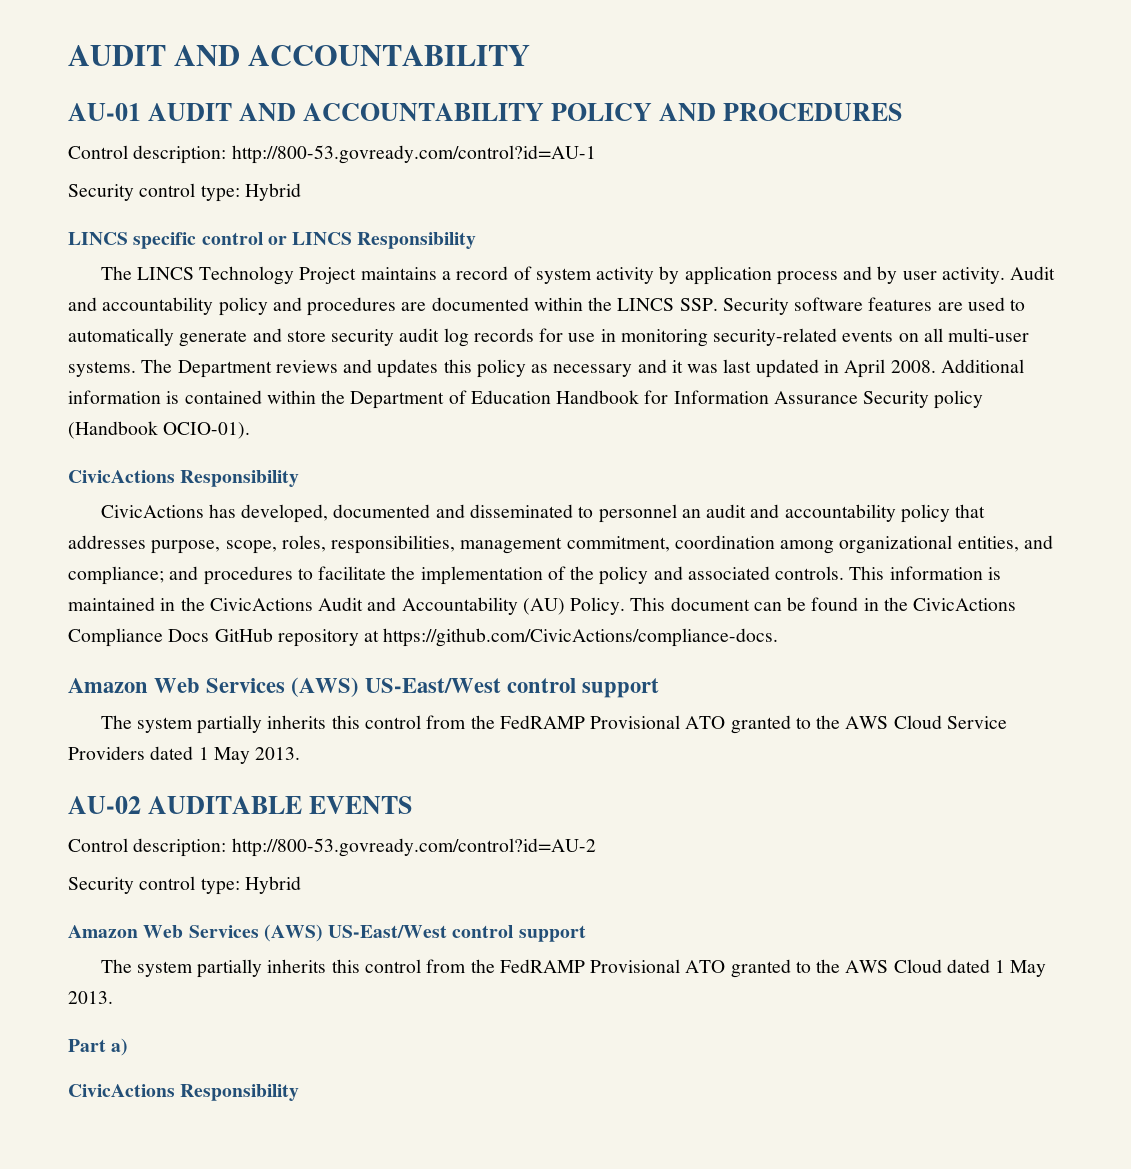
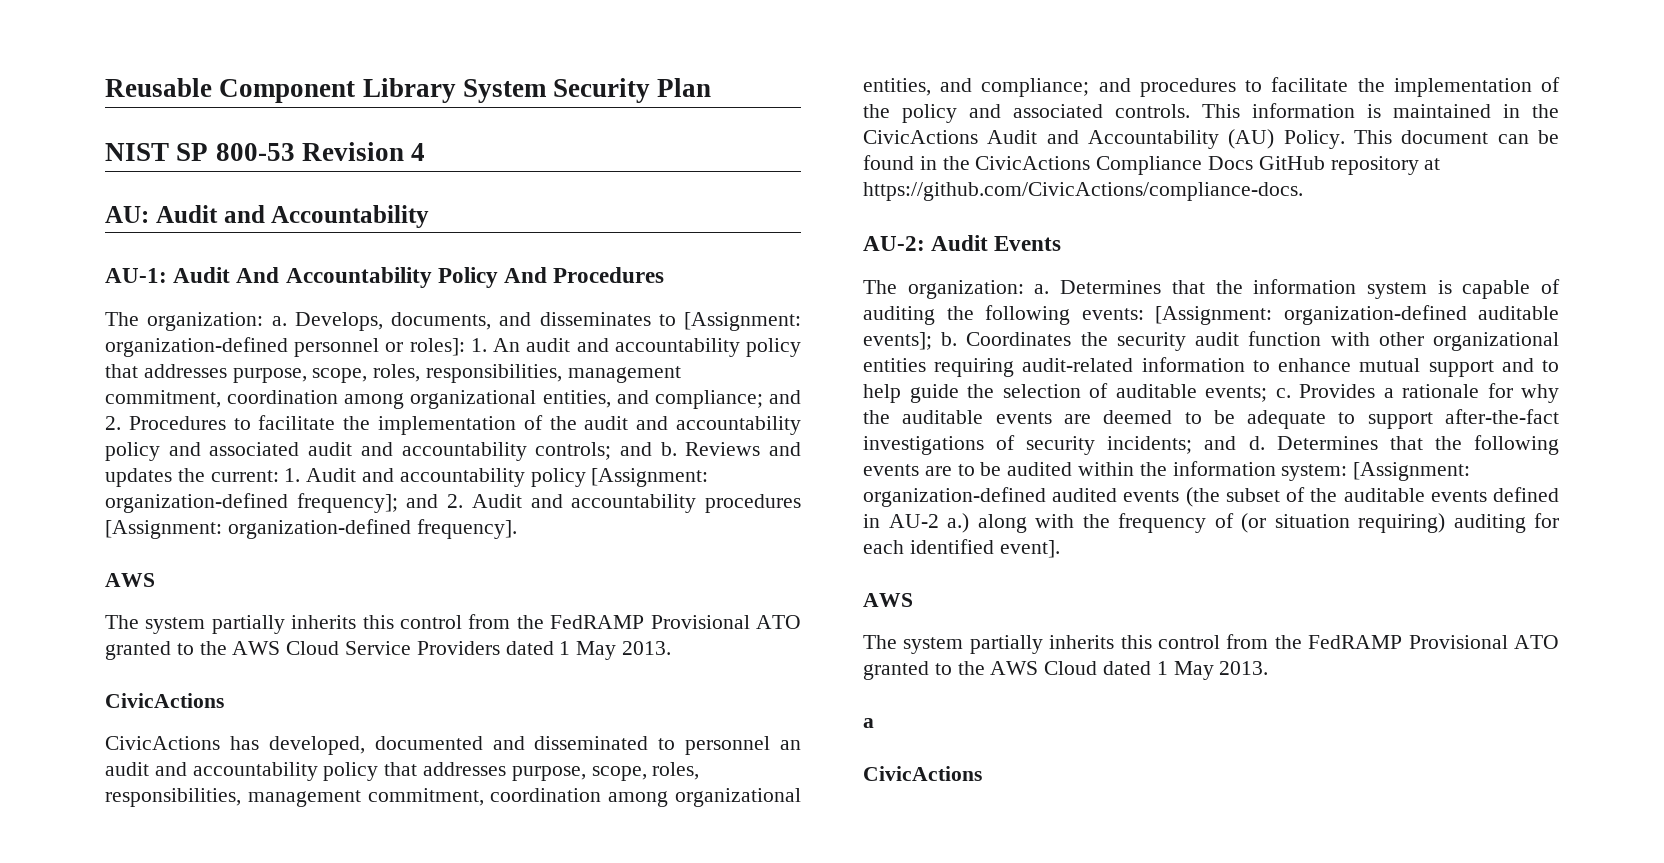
[68,45,531,66] [68,103,903,121] [68,145,596,164] [68,183,301,202] [68,232,477,249] [100,266,1056,285] [68,297,1026,316] [68,328,1030,347] [68,359,1024,378] [68,390,984,409] [68,421,251,439] [68,470,300,487] AUDIT AND ACCOUNTABILITY // AU-01 AUDIT AND ACCOUNTABILITY POLICY AND PROCEDURES // Control description: http://800-53.govready.com/control?id=AU-1 // Security control type: Hybrid // LINCS specific control or LINCS Responsibility // The LINCS Technology Project maintains a record of system activity by application process and by user activity. Audit and accountability policy and procedures are documented within the LINCS SSP. Security software features are used to automatically generate and store security audit log records for use in monitoring security-related events on all multi-user systems. The Department reviews and updates this policy as necessary and it was last updated in April 2008. Additional information is contained within the Department of Education Handbook for Information Assurance Security policy (Handbook OCIO-01). // CivicActions Responsibility -> [105,78,712,103] [105,142,426,161] [105,205,430,228] [105,267,665,288] [105,312,801,331] [105,337,801,357] [105,364,681,383] [105,390,801,409] [105,415,801,435] [105,442,802,461] [105,468,709,487] [105,493,801,513] [105,519,517,539] [105,573,155,587] [105,614,801,634] [105,641,672,660] [105,693,224,708] Reusable Component Library System Security Plan // NIST SP 800-53 Revision 4 // AU: Audit and Accountability // AU-1: Audit And Accountability Policy And Procedures // The organization: a. Develops, documents, and disseminates to [Assignment: organization-defined personnel or roles]: 1. An audit and accountability policy that addresses purpose, scope, roles, responsibilities, management commitment, coordination among organizational entities, and compliance; and 2. Procedures to facilitate the implementation of the audit and accountability policy and associated audit and accountability controls; and b. Reviews and updates the current: 1. Audit and accountability policy [Assignment: organization-defined frequency]; and 2. Audit and accountability procedures [Assignment: organization-defined frequency]. // AWS // The system partially inherits this control from the FedRAMP Provisional ATO granted to the AWS Cloud Service Providers dated 1 May 2013. // CivicActions
[68,677,660,698] [100,715,1007,734] [68,746,301,764] [68,796,413,814] [68,838,596,857] [68,876,301,895] [68,924,586,942] Amazon Web Services (AWS) US-East/West control support // The system partially inherits this control from the FedRAMP Provisional ATO granted to the AWS Cloud Service Providers dated 1 May 2013. // AU-02 AUDITABLE EVENTS // Control description: http://800-53.govready.com/control?id=AU-2 // Security control type: Hybrid // Amazon Web Services (AWS) US-East/West control support -> [863,235,1062,251] [863,279,1560,299] [863,305,1559,325] [863,331,1559,351] [863,357,1559,377] [863,383,1559,403] [863,409,1559,429] [863,435,1559,455] [863,461,1471,481] [863,487,1559,507] [863,513,1559,533] [863,539,1060,558] [863,593,913,607] AU-2: Audit Events // The organization: a. Determines that the information system is capable of auditing the following events: [Assignment: organization-defined auditable events]; b. Coordinates the security audit function with other organizational entities requiring audit-related information to enhance mutual support and to help guide the selection of auditable events; c. Provides a rationale for why the auditable events are deemed to be adequate to support after-the-fact investigations of security incidents; and d. Determines that the following events are to be audited within the information system: [Assignment: organization-defined audited events (the subset of the auditable events defined in AU-2 a.) along with the frequency of (or situation requiring) auditing for each identified event]. // AWS
[68,1038,129,1056] [68,1084,300,1101] Part a) // CivicActions Responsibility -> [863,718,874,728] [863,766,982,781] a // CivicActions

